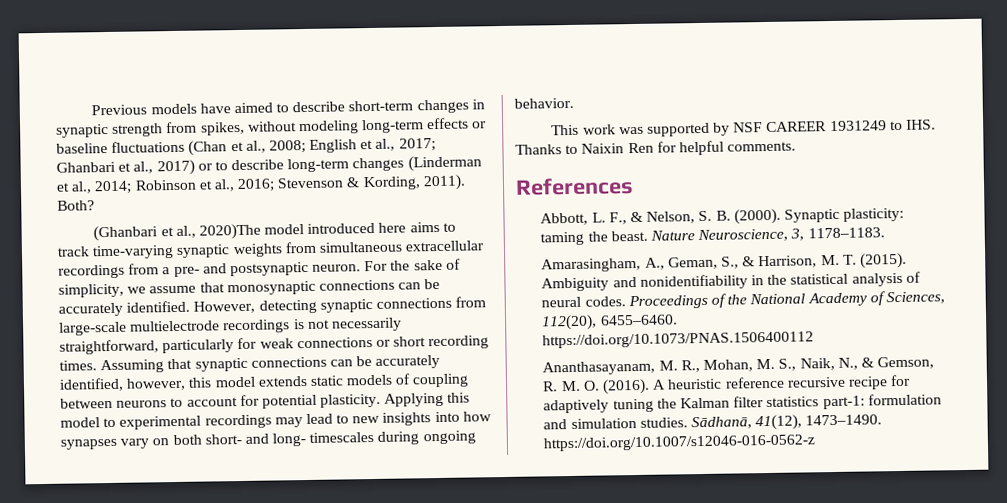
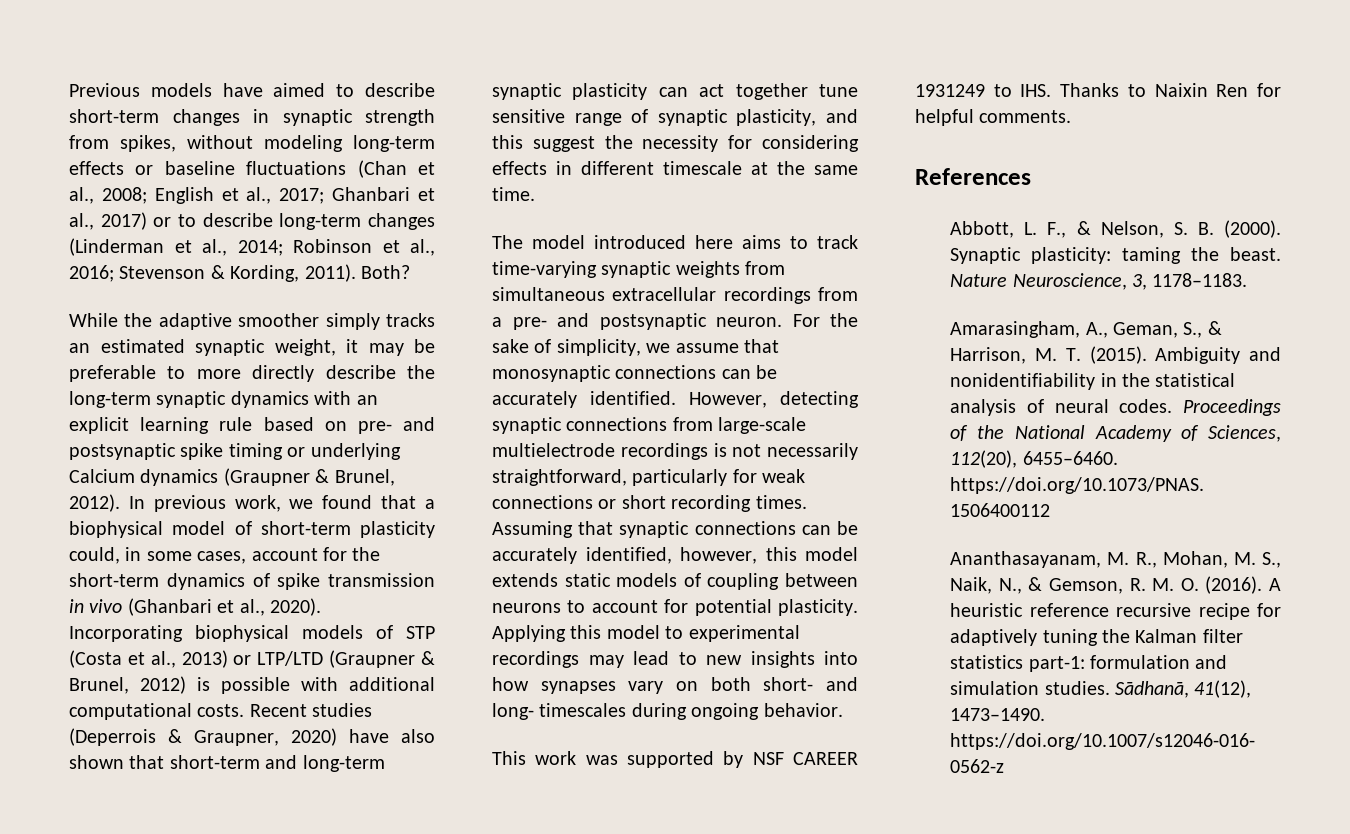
[93,223,261,242] (Ghanbari et al., 2020)The -> [69,313,435,330] [69,339,435,356] [69,365,435,382] [69,391,378,408] [69,417,436,434] [69,443,401,460] [69,468,395,486] [69,494,435,512] [69,521,435,538] [69,547,381,564] [69,573,435,590] [69,598,321,616] [69,625,435,642] [69,650,435,668] [69,676,435,694] [69,703,373,720] [69,728,435,746] [69,755,385,772] [492,83,858,100] [492,109,858,126] [492,135,859,152] [492,161,858,175] [492,187,535,201] [492,235,523,249] While the adaptive smoother simply tracks an estimated synaptic weight, it may be preferable to more directly describe the long-term synaptic dynamics with an explicit learning rule based on pre- and postsynaptic spike timing or underlying Calcium dynamics (Graupner & Brunel, 2012). In previous work, we found that a biophysical model of short-term plasticity could, in some cases, account for the short-term dynamics of spike transmission in vivo (Ghanbari et al., 2020). Incorporating biophysical models of STP (Costa et al., 2013) or LTP/LTD (Graupner & Brunel, 2012) is possible with additional computational costs. Recent studies (Deperrois & Graupner, 2020) have also shown that short-term and long-term synaptic plasticity can act together tune sensitive range of synaptic plasticity, and this suggest the necessity for considering effects in different timescale at the same time. // The

